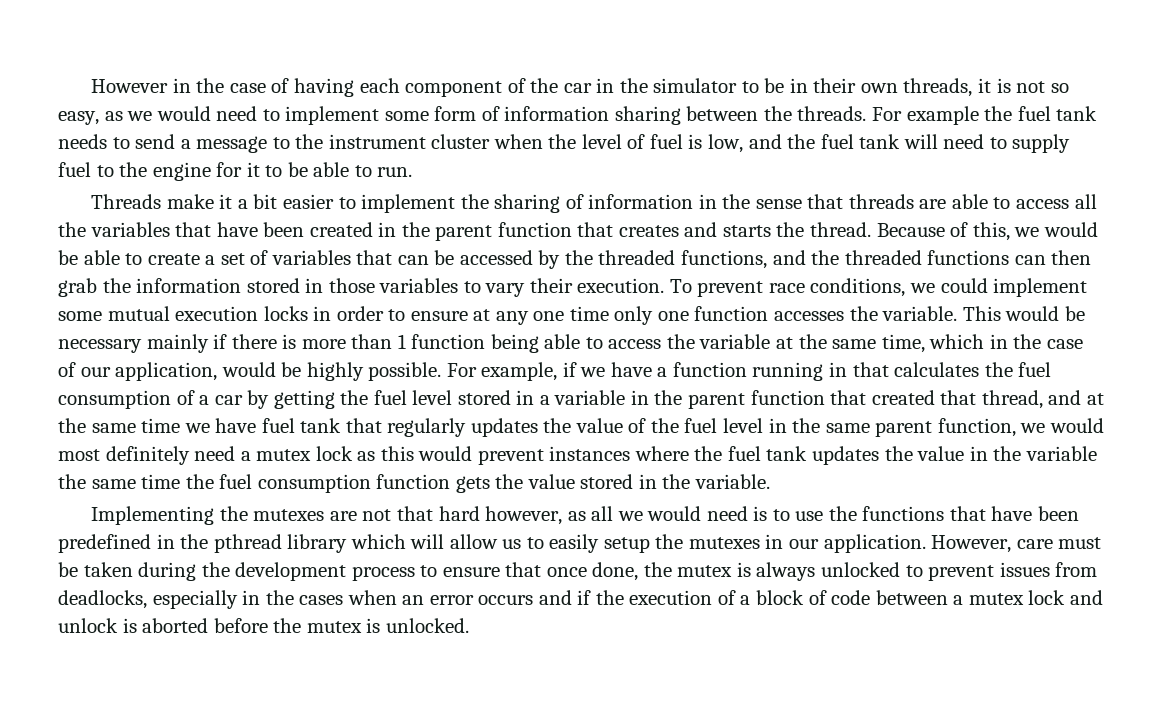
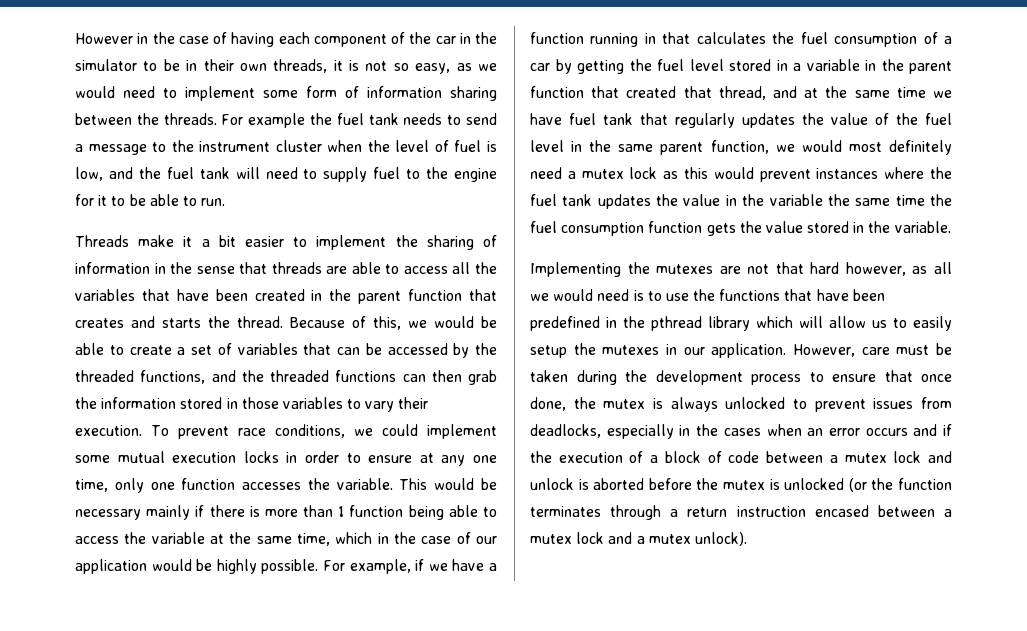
[569,306,609,321] time -> [75,479,108,492] time,
[115,362,218,381] application, -> [75,559,147,574] application
[385,618,469,633] unlocked. -> [784,478,952,492] [530,505,952,520] [530,532,747,546] unlocked (or the function terminates through a return instruction encased between a mutex lock and a mutex unlock).

